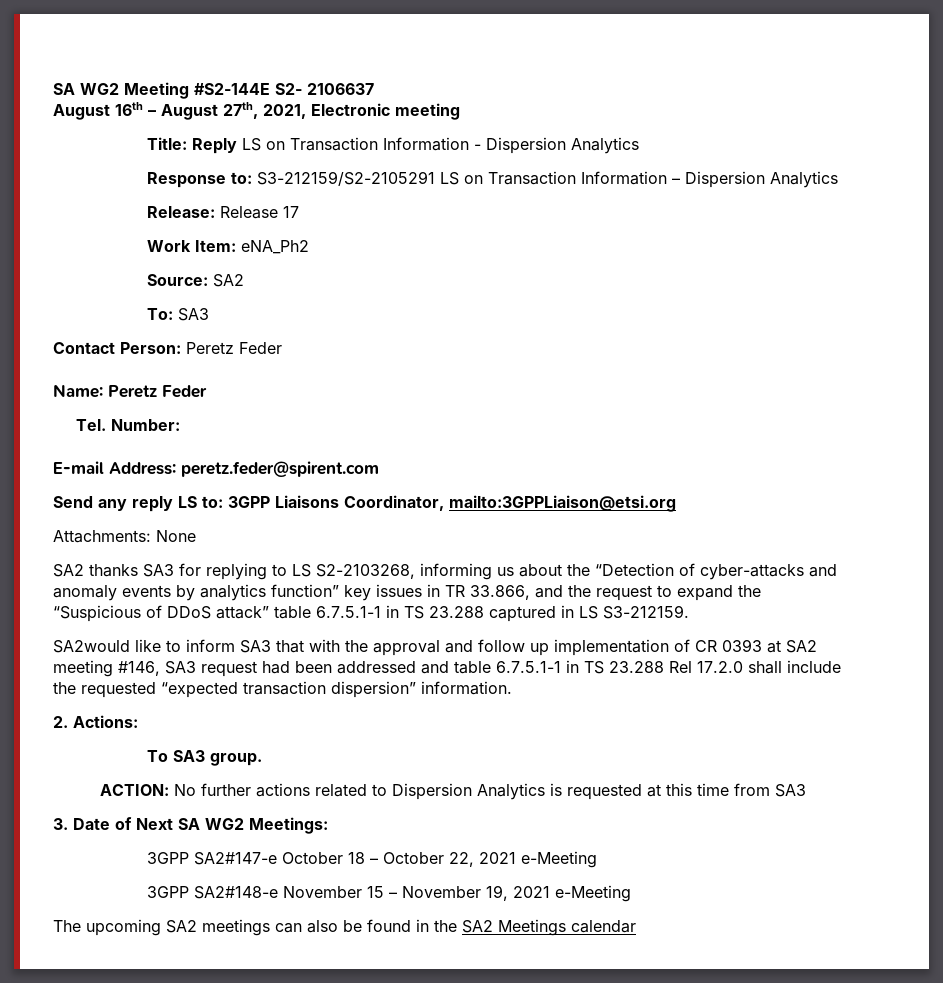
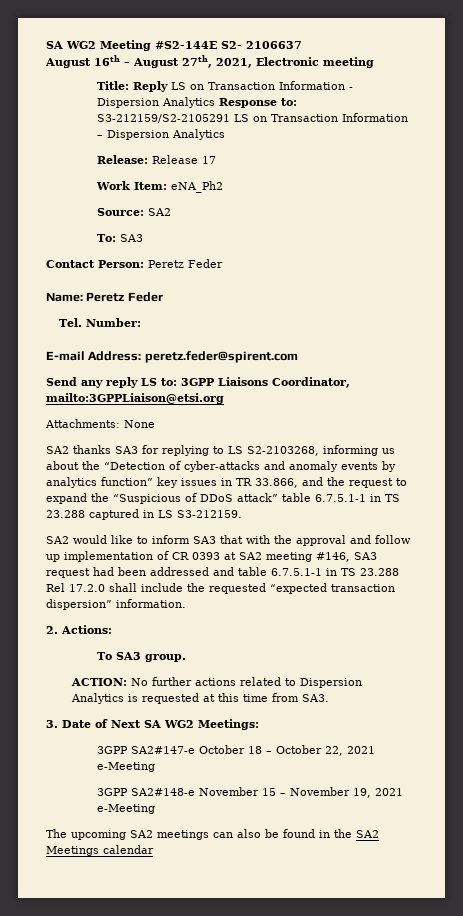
(639, 145) // -> (216, 102) none
[53,640,130,653] SA2would -> [46,535,107,544] SA2 would
[774,784,806,797] SA3 -> [301,694,329,702] SA3.

